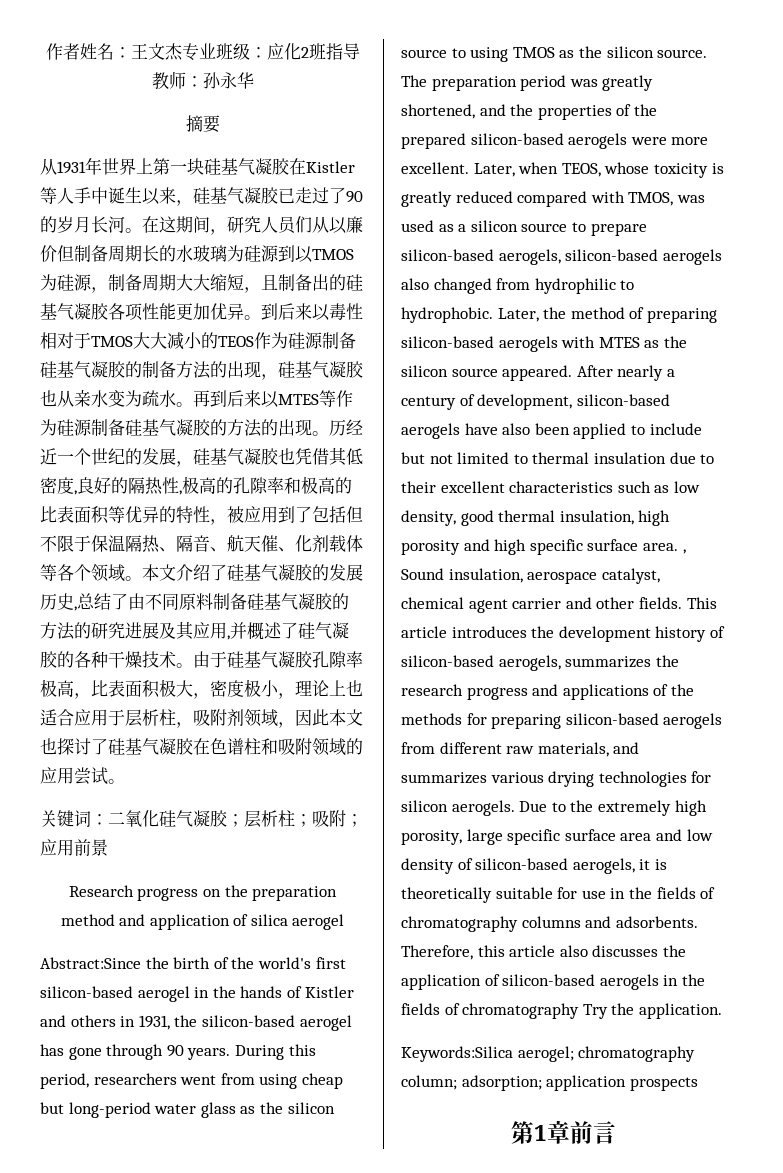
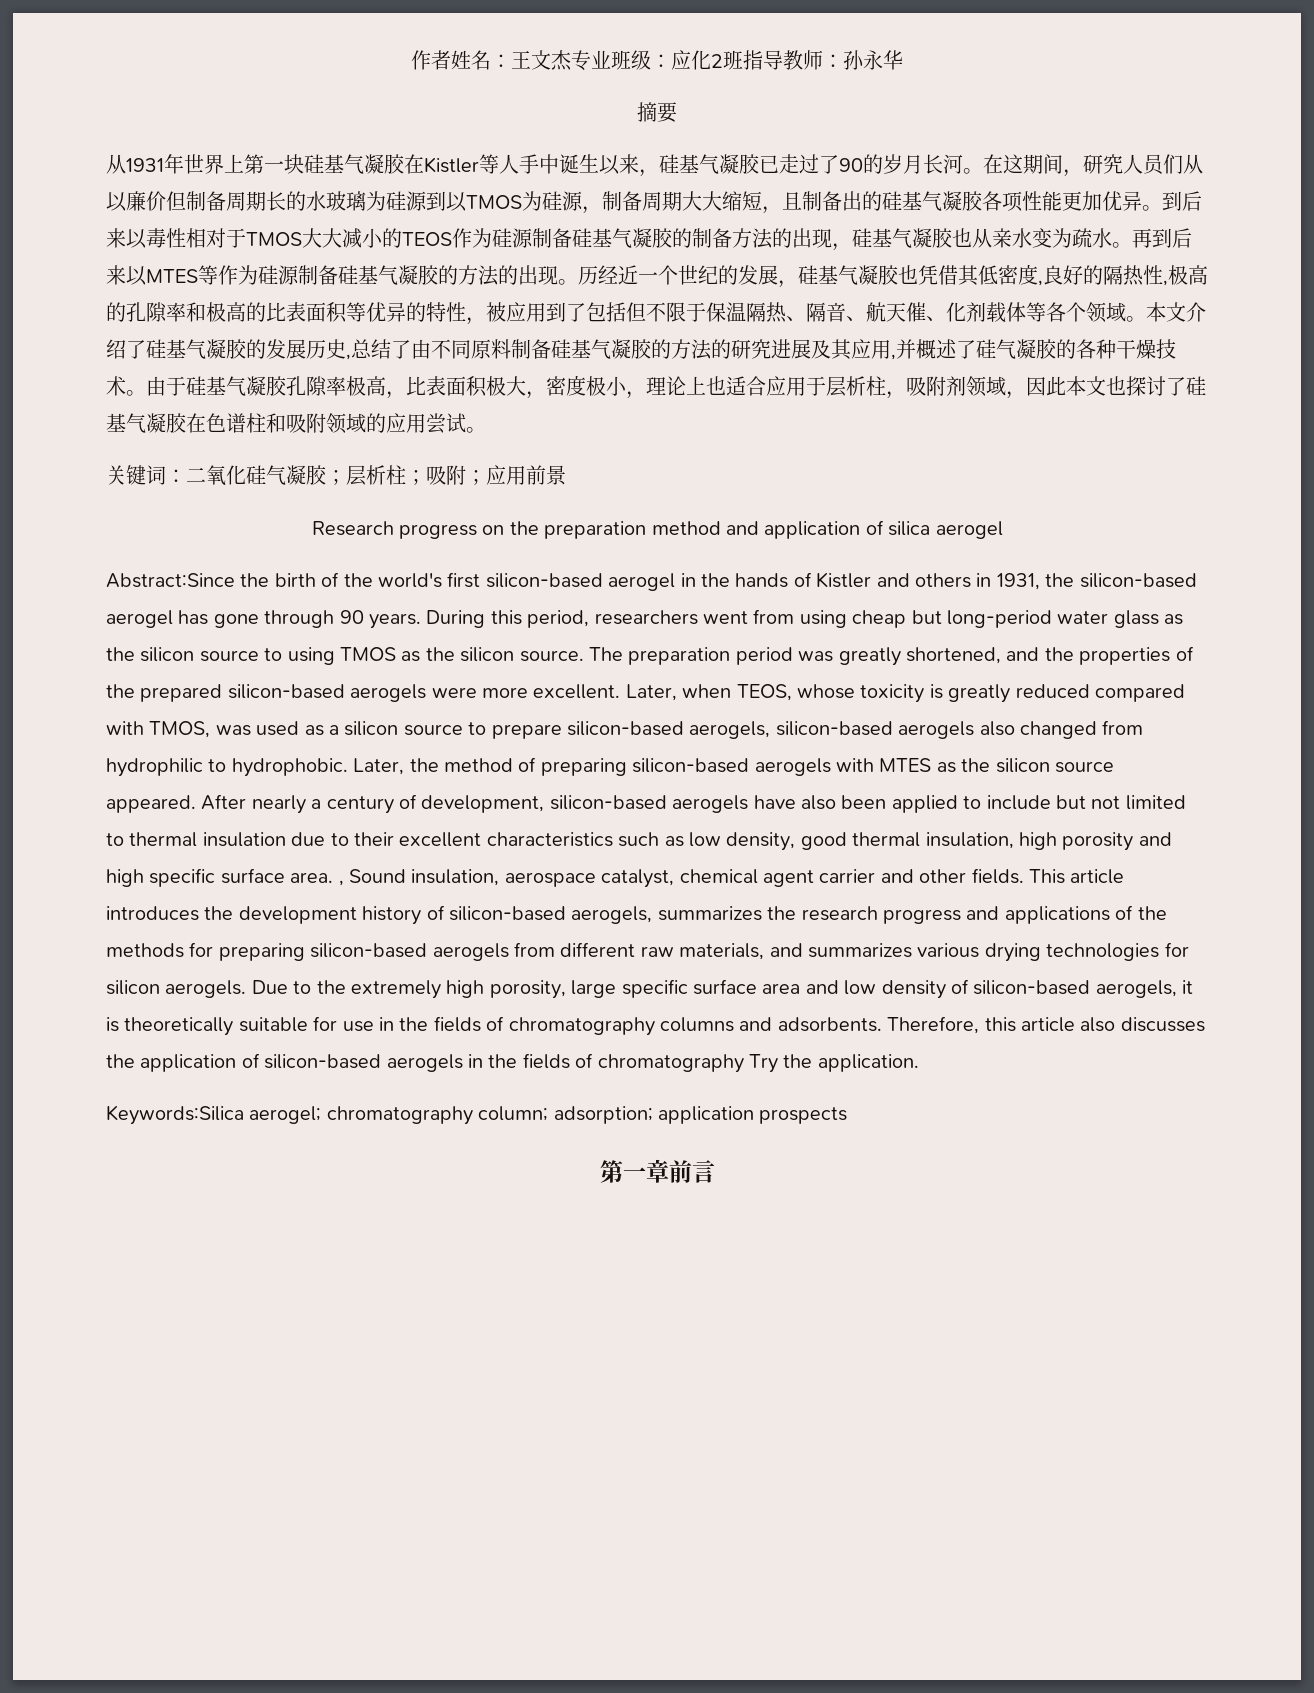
[534,1125,547,1141] 1 -> [622,1167,646,1180] 一

